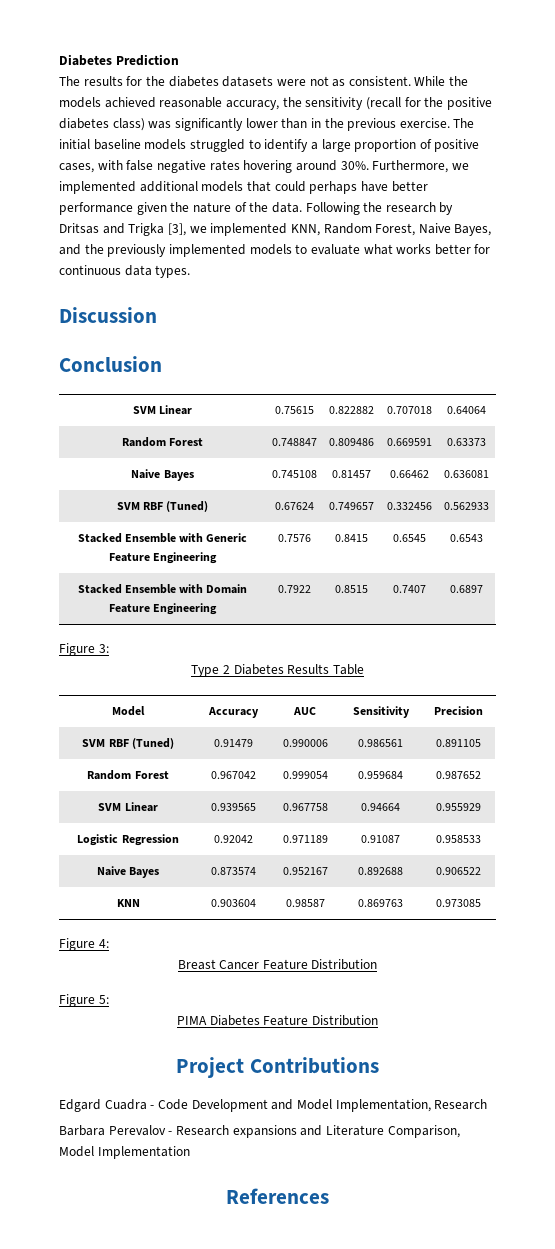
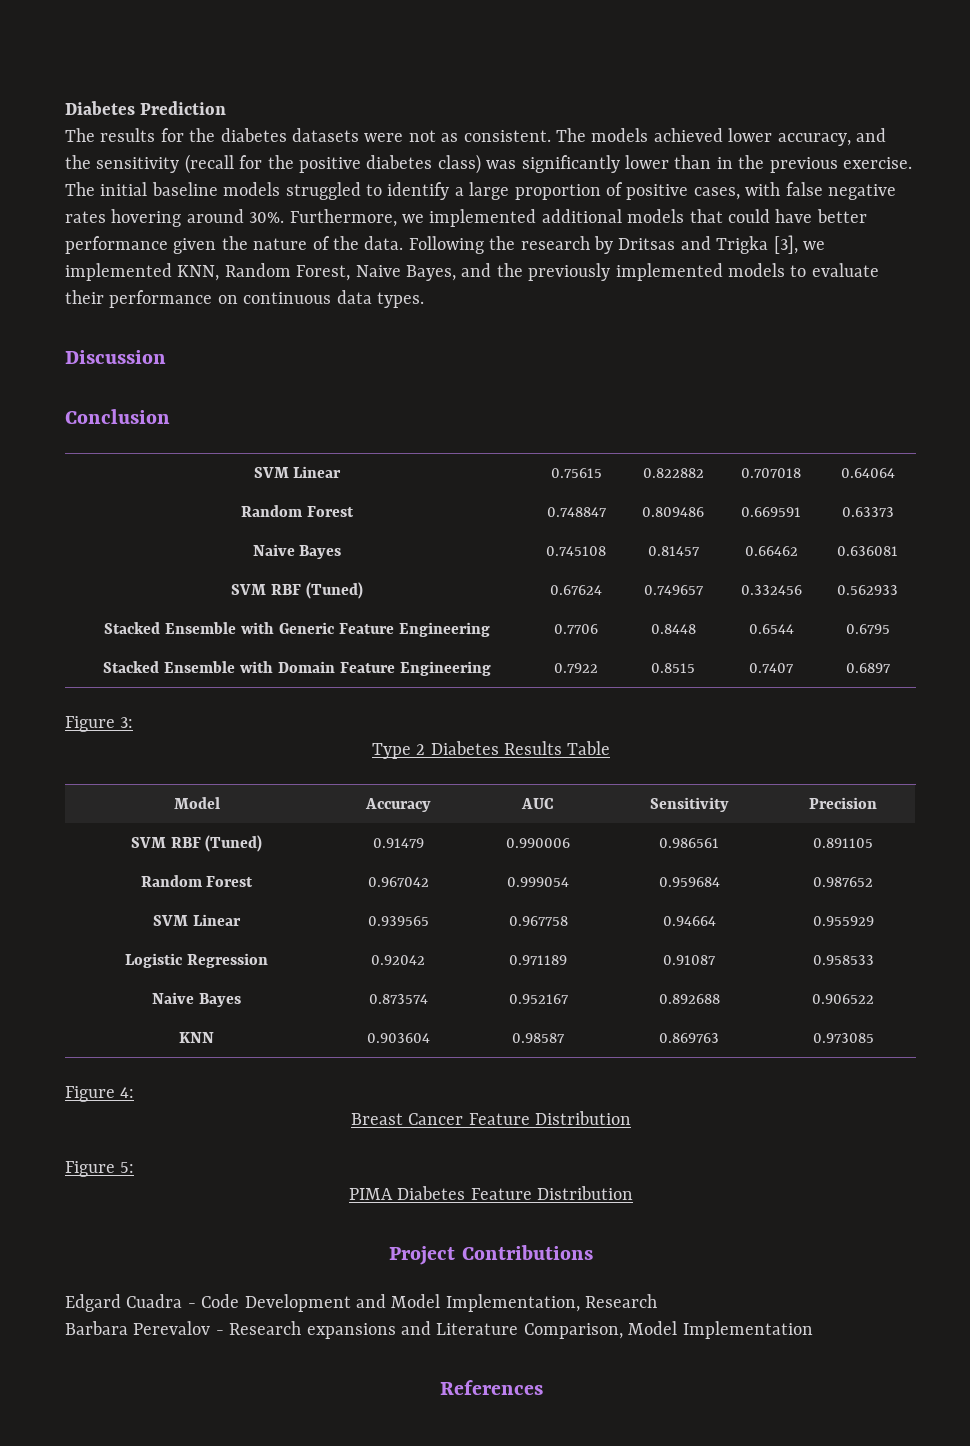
[414,76,469,86] [59,97,279,110] While the models achieved reasonable accuracy, -> [555,128,886,146] The models achieved lower accuracy, and
[309,181,358,194] perhaps -> (770, 216) none
[363,244,491,255] what works better for -> [65,290,238,308] their performance on
[277,534,311,542] [335,534,368,542] [392,534,426,542] [450,534,483,542] 0.7576 | 0.8415 | 0.6545 | 0.6543 -> [554,624,598,634] [650,624,696,634] [748,624,794,634] [845,624,890,634] 0.7706 | 0.8448 | 0.6544 | 0.6795

